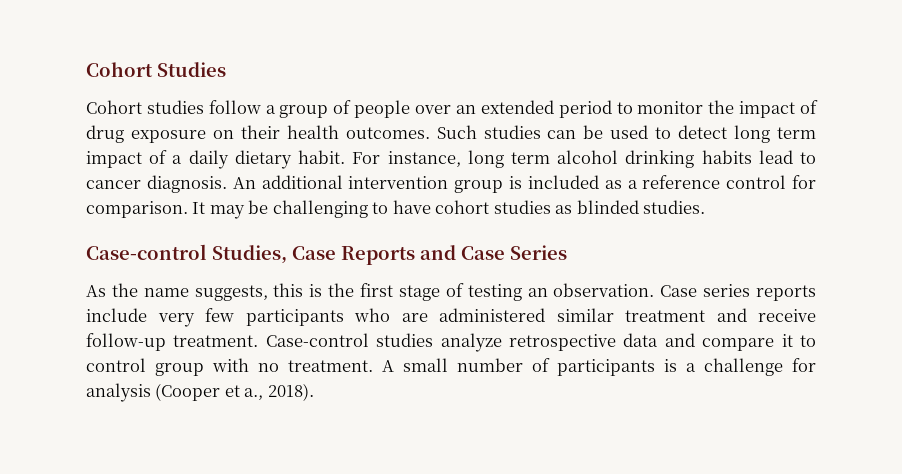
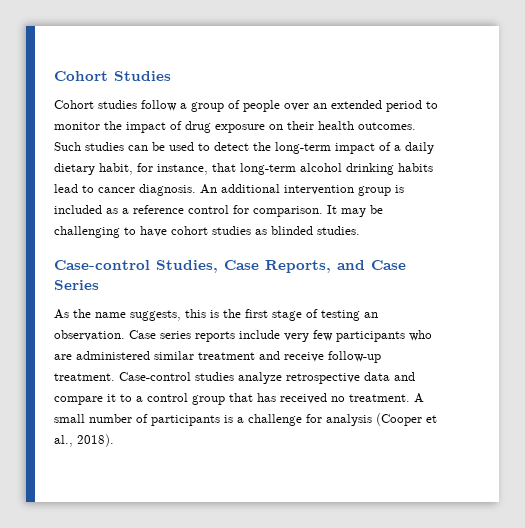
[734,125,817,143] long term -> [253,142,331,154] the long-term
[298,150,550,168] habit. For instance, long term -> [99,163,296,175] habit, for instance, that long-term
[341,246,415,265] Reports -> [265,260,331,273] Reports,
(816, 341) none -> [136,396,143,402] a
[212,358,249,372] with -> [229,393,327,404] that has received
[244,388,264,400] a., -> [54,435,73,447] al.,

